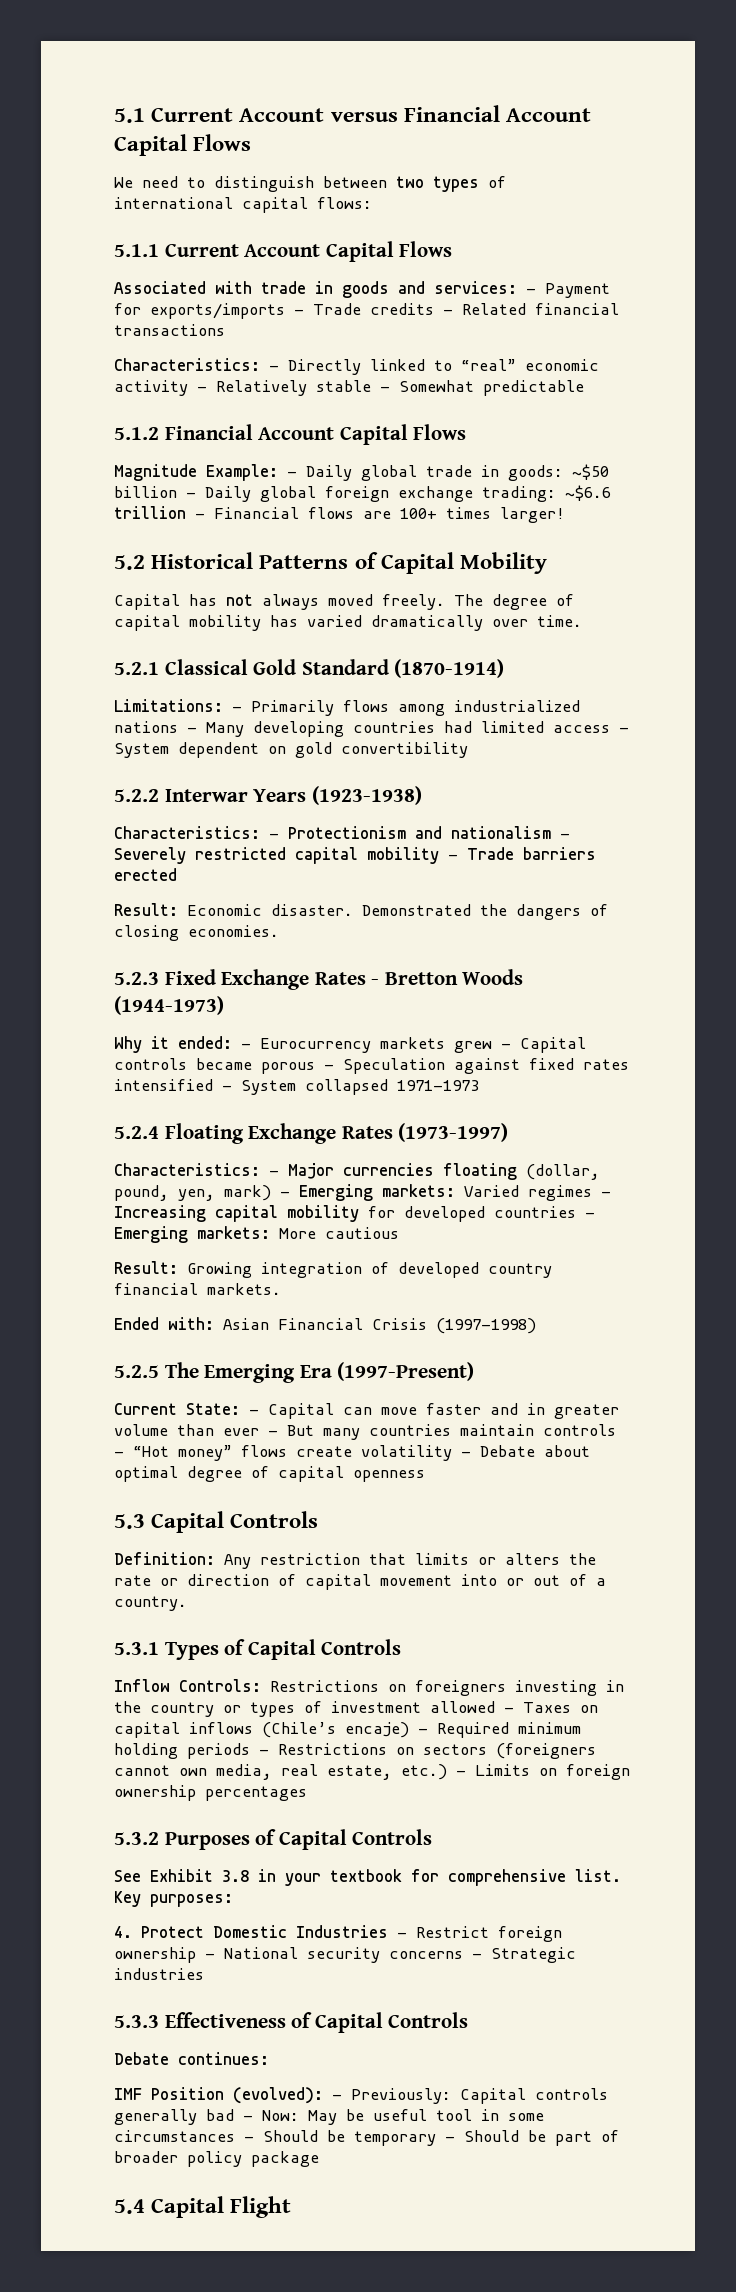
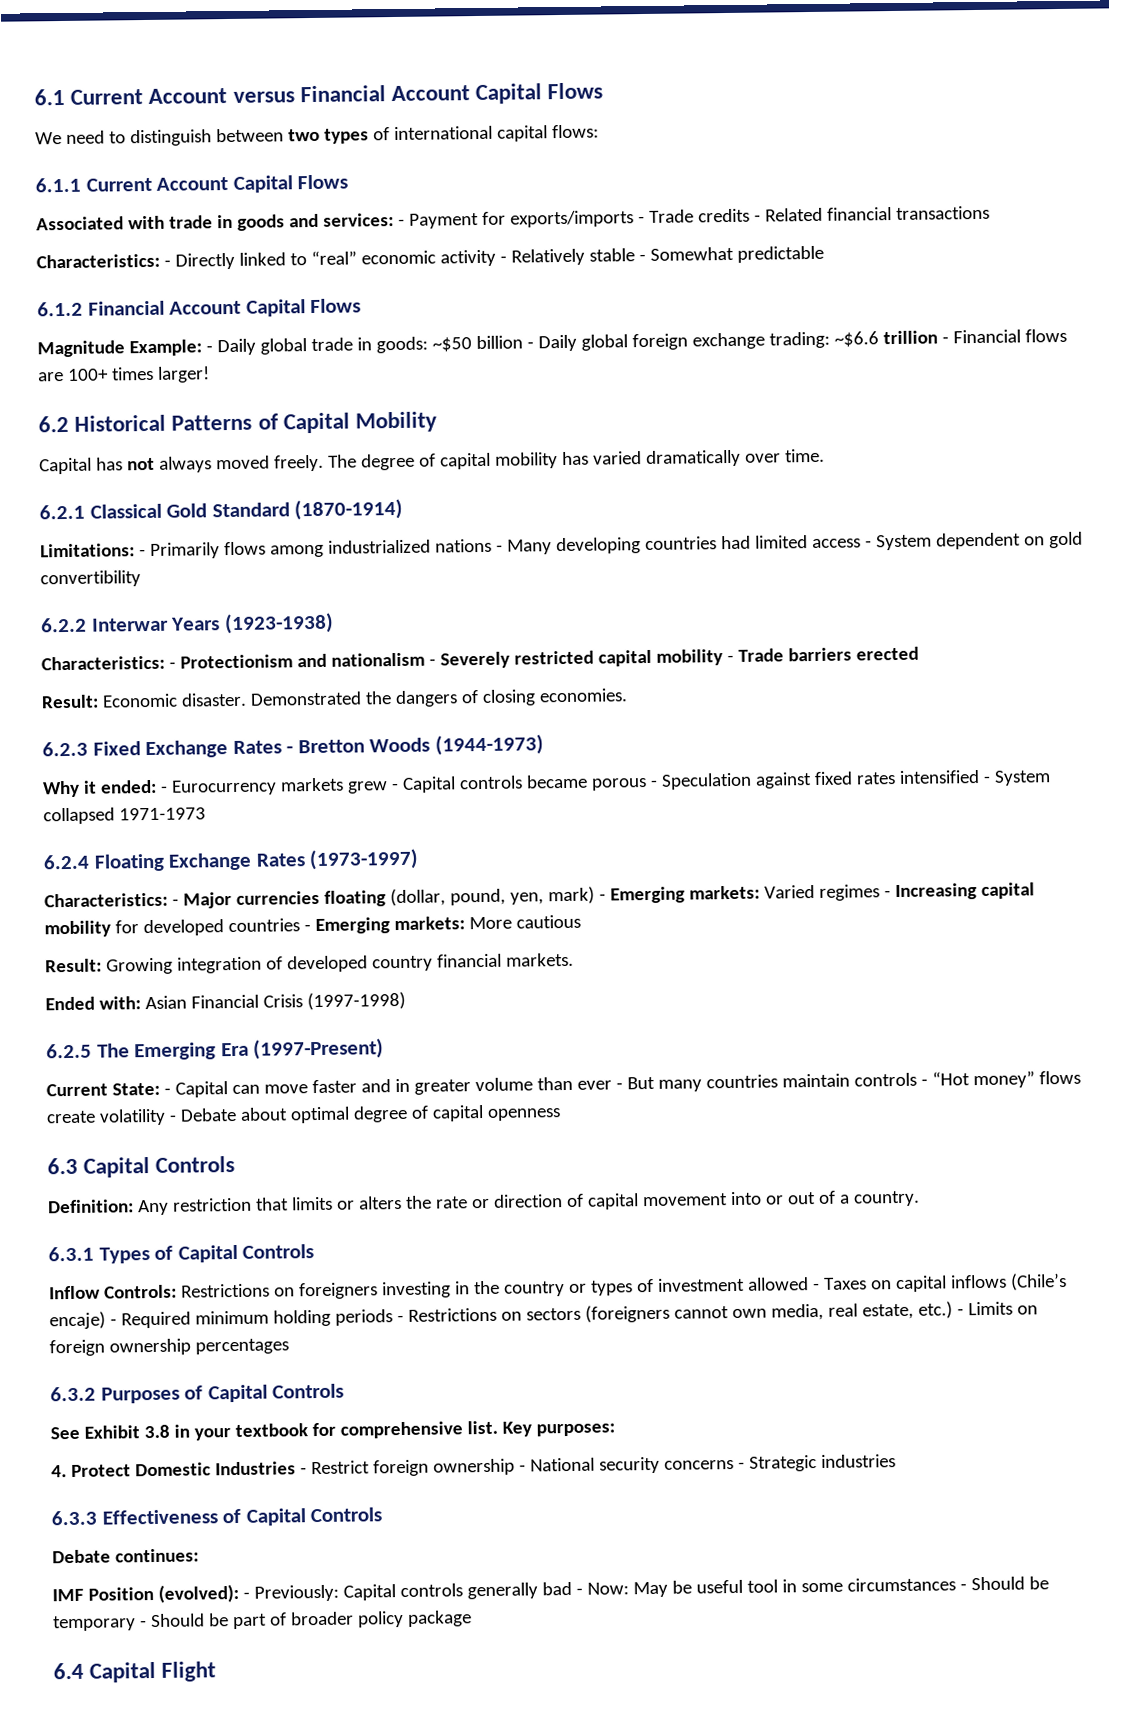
[114,108,145,123] 5.1 -> [34,88,65,106] 6.1
[114,244,159,257] 5.1.1 -> [35,177,81,193] 6.1.1
[114,427,159,440] 5.1.2 -> [37,301,83,317] 6.1.2
[114,555,145,570] 5.2 -> [38,415,69,433] 6.2
[114,662,159,675] 5.2.1 -> [39,504,85,520] 6.2.1
[114,789,159,802] 5.2.2 -> [41,617,87,633] 6.2.2
[114,972,159,985] 5.2.3 -> [42,741,88,757] 6.2.3
[114,1126,159,1139] 5.2.4 -> [43,854,90,870] 6.2.4
[114,1365,159,1378] 5.2.5 -> [46,1043,92,1059] 6.2.5
[114,1514,145,1529] 5.3 -> [47,1157,78,1175] 6.3
[114,1642,159,1655] 5.3.1 -> [48,1246,94,1262] 6.3.1
[114,1832,159,1845] 5.3.2 -> [50,1386,96,1402] 6.3.2
[114,2015,159,2028] 5.3.3 -> [51,1510,97,1526] 6.3.3
[114,2199,145,2214] 5.4 -> [53,1662,84,1680] 6.4

